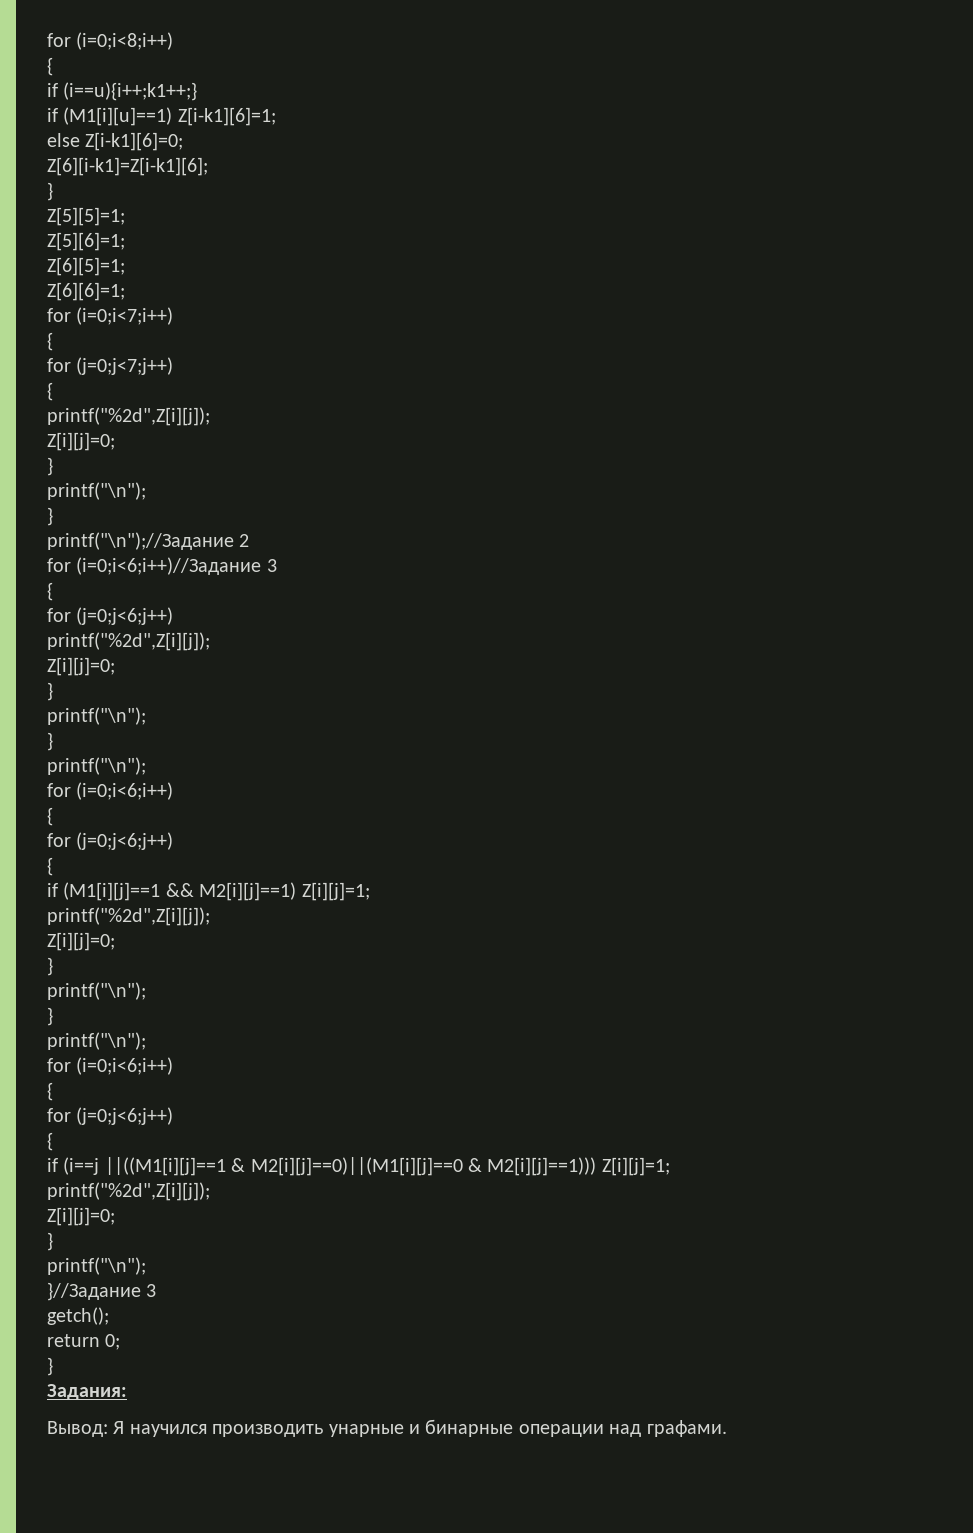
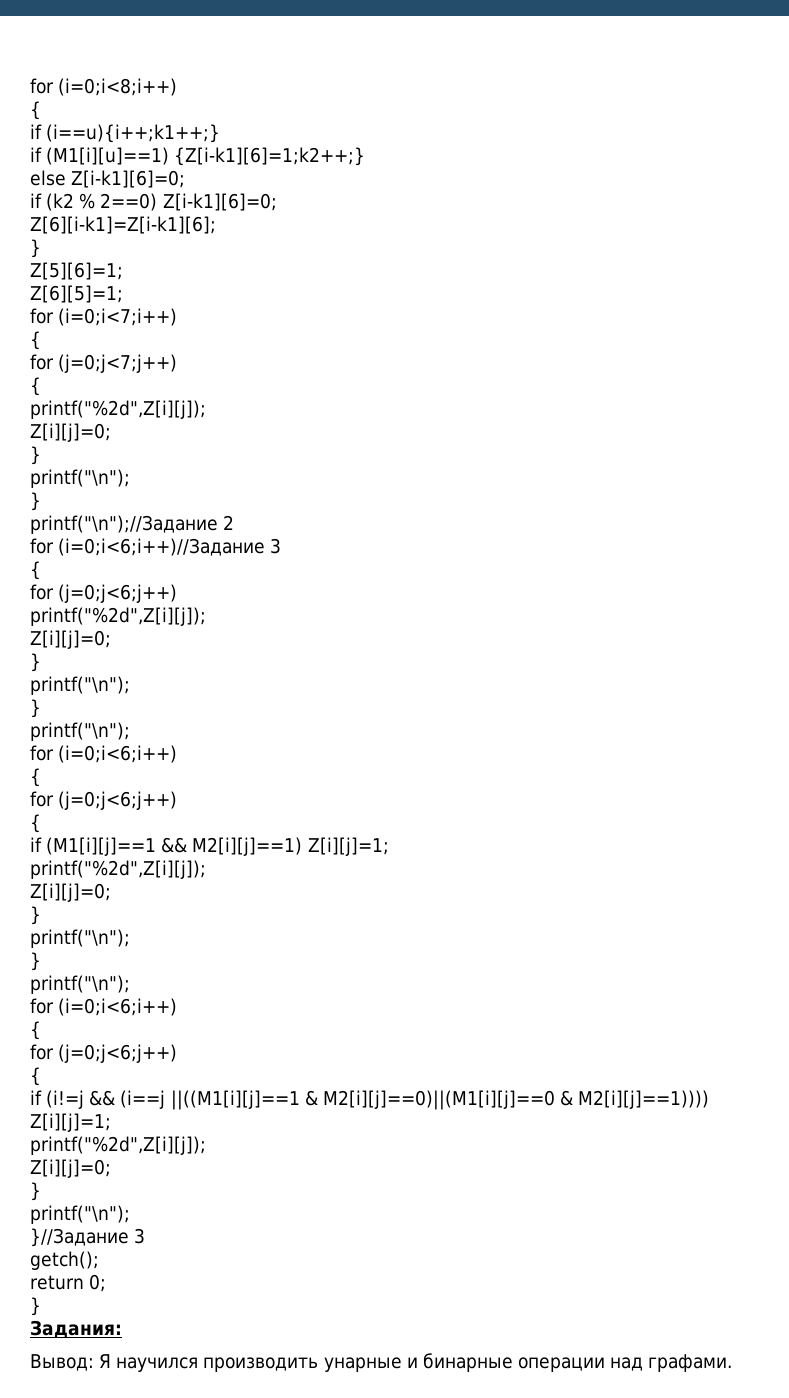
[177,107,276,126] Z[i-k1][6]=1; -> [174,147,366,166] {Z[i-k1][6]=1;k2++;}
(184, 141) none -> [30,193,277,211] // if (k2 % 2==0) Z[i-k1][6]=0;
[47,207,125,226] // Z[5][5]=1; -> (41, 248) none
[47,282,125,301] // Z[6][6]=1; -> (123, 294) none
(58, 1165) none -> [46,1090,116,1109] (i!=j &&
[487,1157,597,1176] M2[i][j]==1))) -> [578,1090,710,1109] M2[i][j]==1))))

